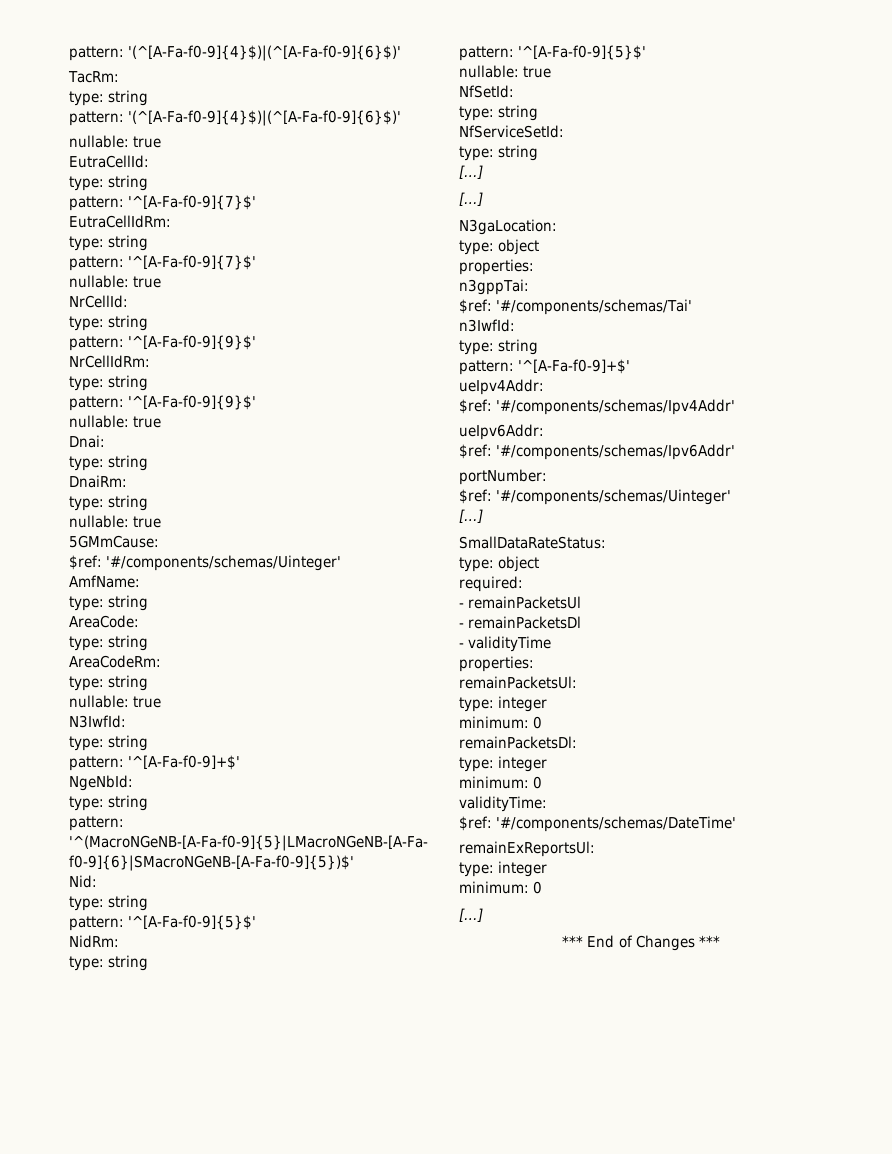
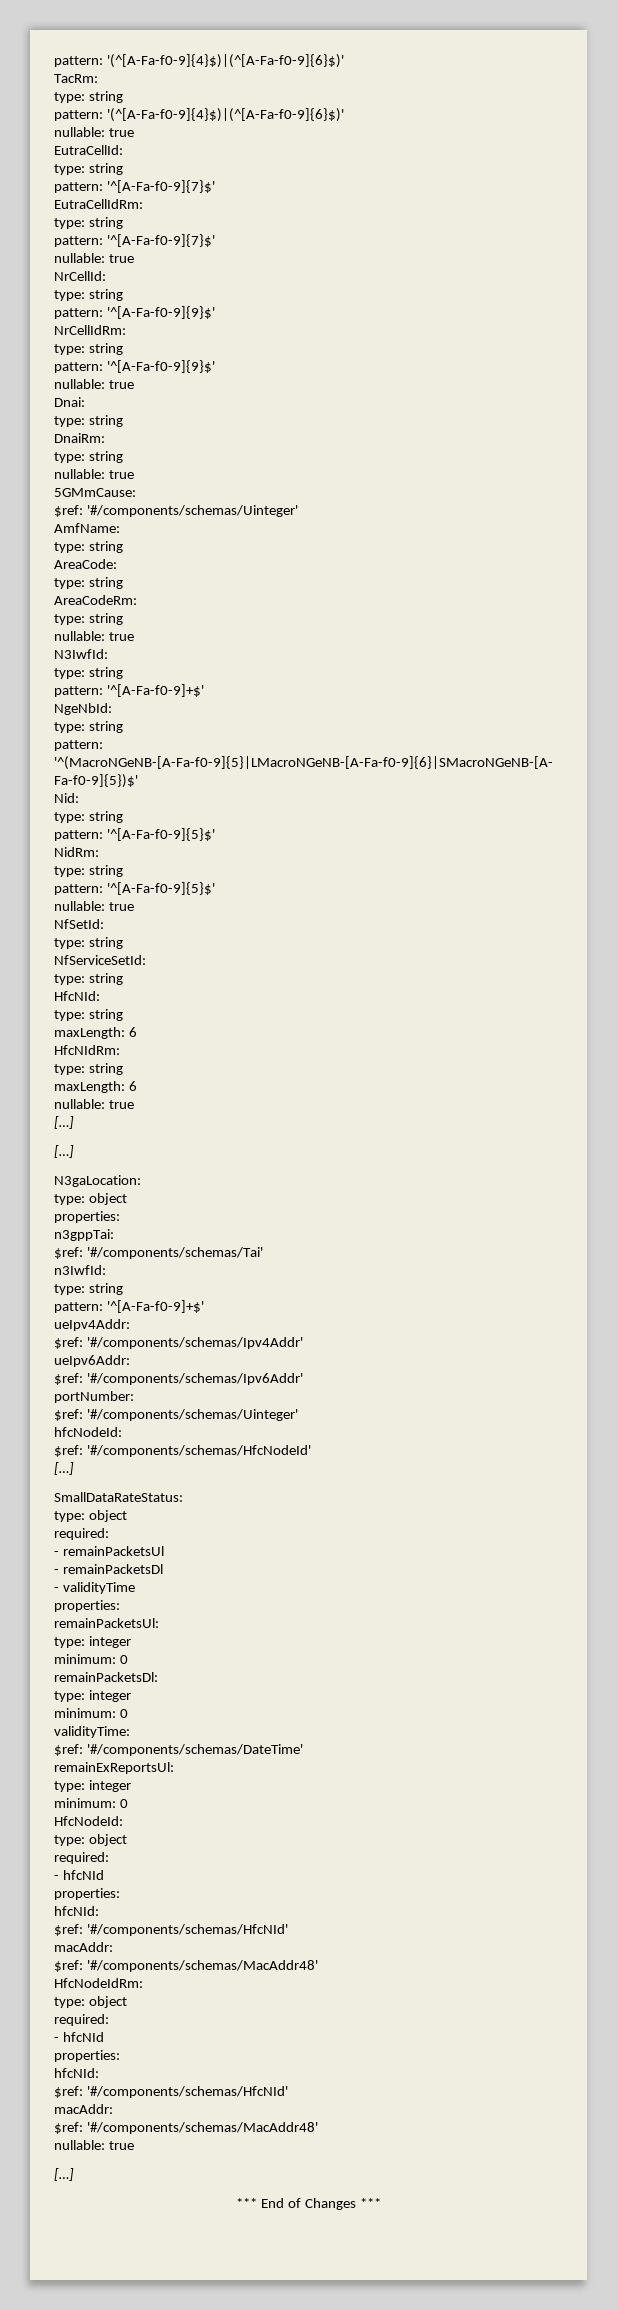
(539, 153) none -> [54,991,100,1001] [54,1009,123,1021] [54,1027,137,1039] [54,1045,120,1055] [54,1063,123,1075] [54,1081,137,1093] [54,1099,134,1109] // HfcNId: // type: string // maxLength: 6 // HfcNIdRm: // type: string // maxLength: 6 // nullable: true
(732, 497) none -> [54,1427,122,1437] [54,1445,311,1457] // hfcNodeId: // $ref: '#/components/schemas/HfcNodeId'
(543, 887) none -> [54,1816,123,1826] [54,1834,127,1846] [54,1852,109,1864] [54,1870,104,1880] [54,1888,120,1900] [54,1906,99,1916] [54,1924,288,1936] [54,1942,113,1952] [54,1960,318,1972] [54,1978,143,1988] [54,1996,127,2008] [54,2014,109,2026] [54,2032,104,2042] [54,2050,120,2062] [54,2068,99,2078] [54,2086,288,2098] [54,2104,113,2114] [54,2122,318,2134] [54,2140,134,2150] // HfcNodeId: // type: object // required: // - hfcNId // properties: // hfcNId: // $ref: '#/components/schemas/HfcNId' // macAddr: // $ref: '#/components/schemas/MacAddr48' // HfcNodeIdRm: // type: object // required: // - hfcNId // properties: // hfcNId: // $ref: '#/components/schemas/HfcNId' // macAddr: // $ref: '#/components/schemas/MacAddr48' // nullable: true

